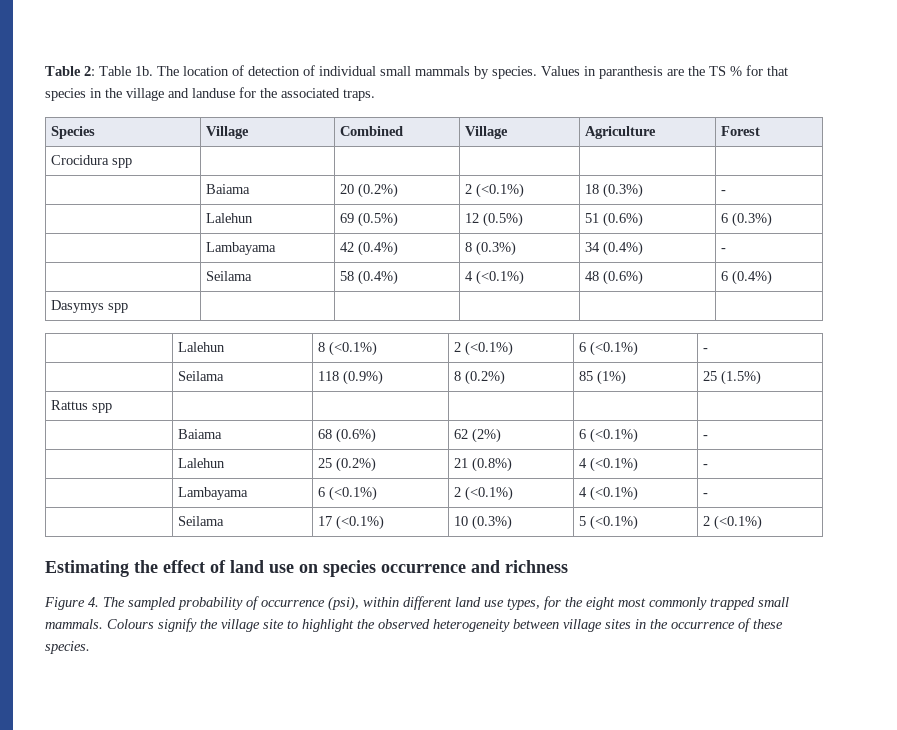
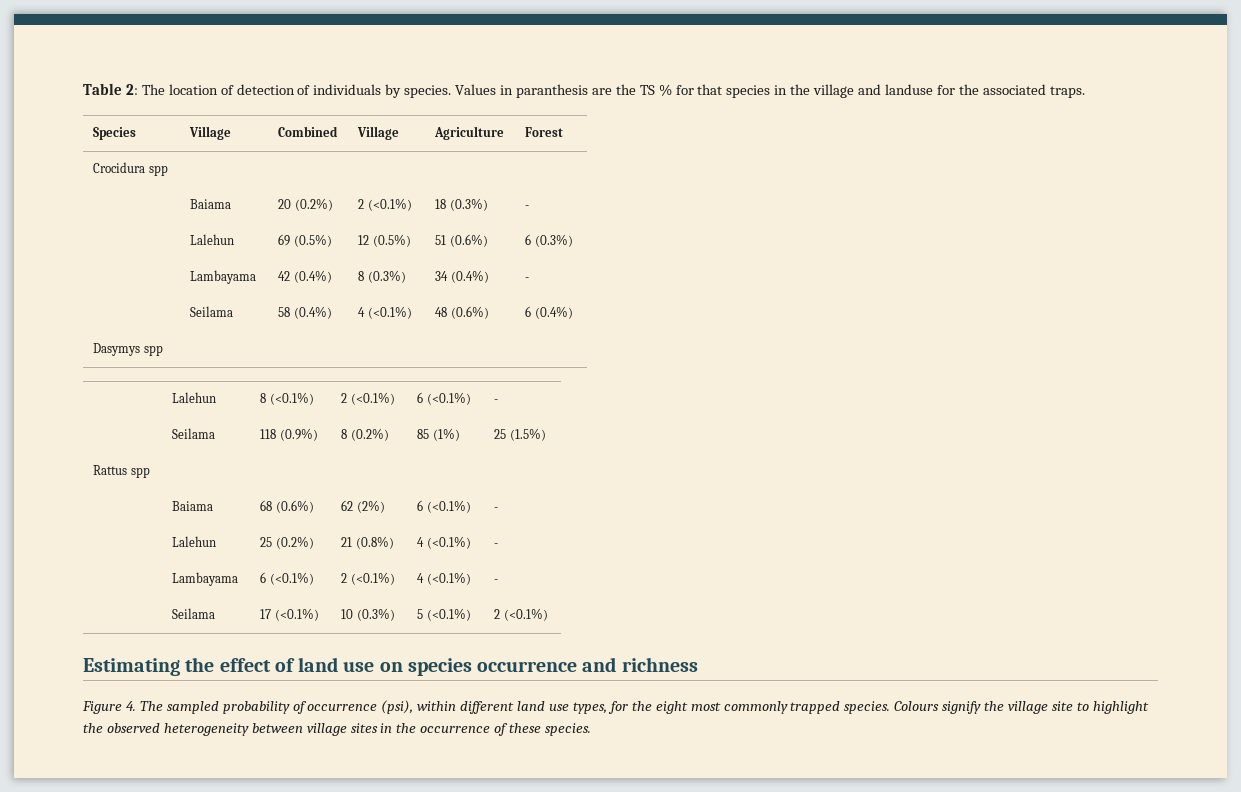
[99,66,153,76] Table 1b. -> (138, 89) none
[319,66,470,76] individual small mammals -> [313,84,382,95] individuals
[758,597,789,607] [45,619,103,629] small mammals. -> [844,701,891,714] species.

